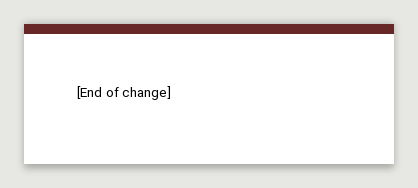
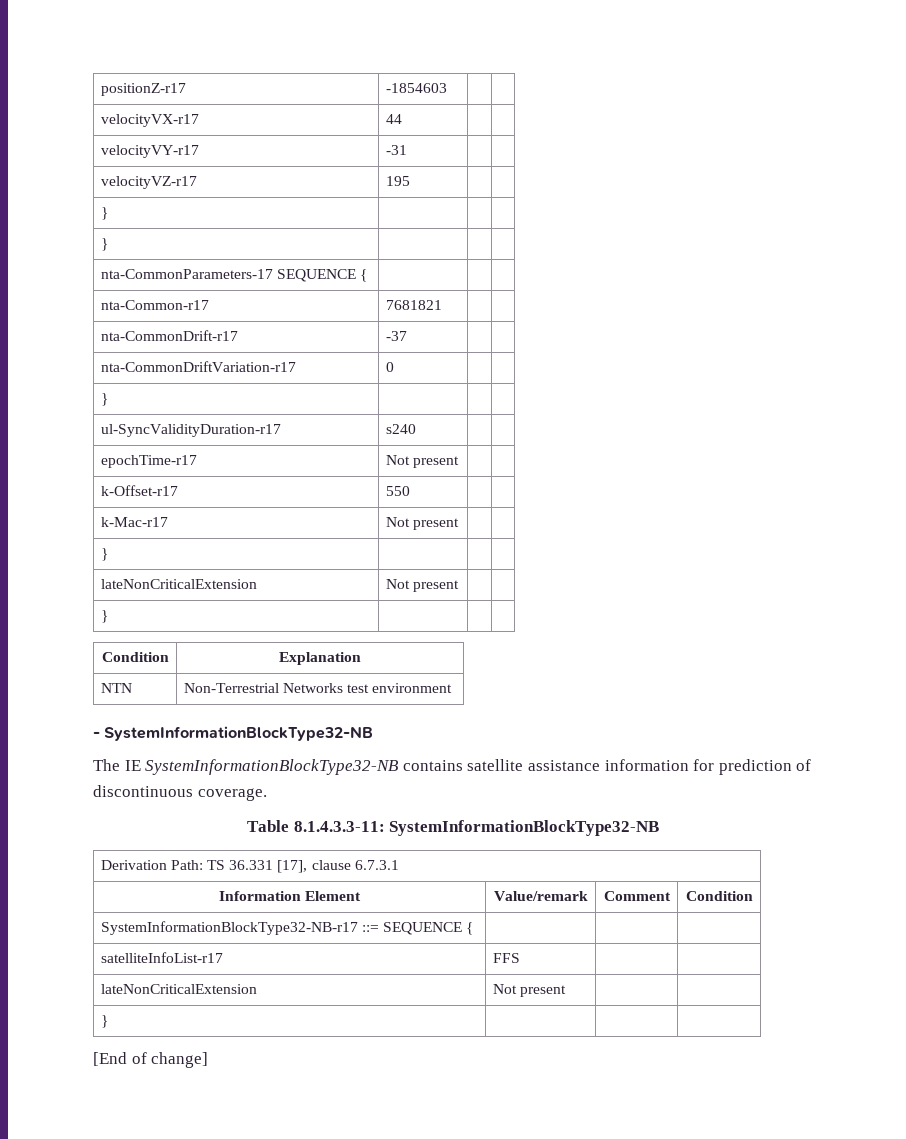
(77, 92) none -> [100,83,186,96] [385,83,447,93] [100,114,199,127] [385,114,402,124] [100,145,199,158] [385,145,407,155] [100,176,197,189] [385,176,410,186] [100,207,108,220] [100,238,108,251] [100,269,367,282] [100,300,209,310] [385,300,442,310] [100,330,238,341] [385,331,407,341] [100,361,296,372] [385,362,394,372] [100,393,108,406] [100,424,281,437] [385,424,416,434] [100,455,197,468] [385,455,459,468] [100,485,178,496] [385,486,410,496] [100,517,168,527] [385,517,459,530] [100,548,108,561] [100,579,257,589] [385,579,459,592] [100,610,108,623] [101,652,169,662] [279,652,361,665] [100,683,132,693] [183,683,453,693] [93,726,374,741] [93,759,812,775] [93,785,267,801] [246,820,660,836] [100,860,399,873] [218,891,362,901] [493,891,588,901] [603,891,671,901] [685,891,753,901] [100,921,474,935] [100,952,223,963] [492,953,520,963] [100,984,257,994] [492,984,566,997] [100,1015,108,1028] positionZ-r17 | -1854603 | | // velocityVX-r17 | 44 | | // velocityVY-r17 | -31 | | // velocityVZ-r17 | 195 | | // } | | | // } | | | // nta-CommonParameters-17 SEQUENCE { | | | // nta-Common-r17 | 7681821 | | // nta-CommonDrift-r17 | -37 | | // nta-CommonDriftVariation-r17 | 0 | | // } | | | // ul-SyncValidityDuration-r17 | s240 | | // epochTime-r17 | Not present | | // k-Offset-r17 | 550 | | // k-Mac-r17 | Not present | | // } | | | // lateNonCriticalExtension | Not present | | // } | | | // Condition | Explanation // NTN | Non-Terrestrial Networks test environment // - SystemInformationBlockType32-NB // The IE SystemInformationBlockType32-NB contains satellite assistance information for prediction of discontinuous coverage. // Table 8.1.4.3.3-11: SystemInformationBlockType32-NB // Derivation Path: TS 36.331 [17], clause 6.7.3.1 // Information Element | Value/remark | Comment | Condition // SystemInformationBlockType32-NB-r17 ::= SEQUENCE { | | | // satelliteInfoList-r17 | FFS | | // lateNonCriticalExtension | Not present | | // } | | | //

